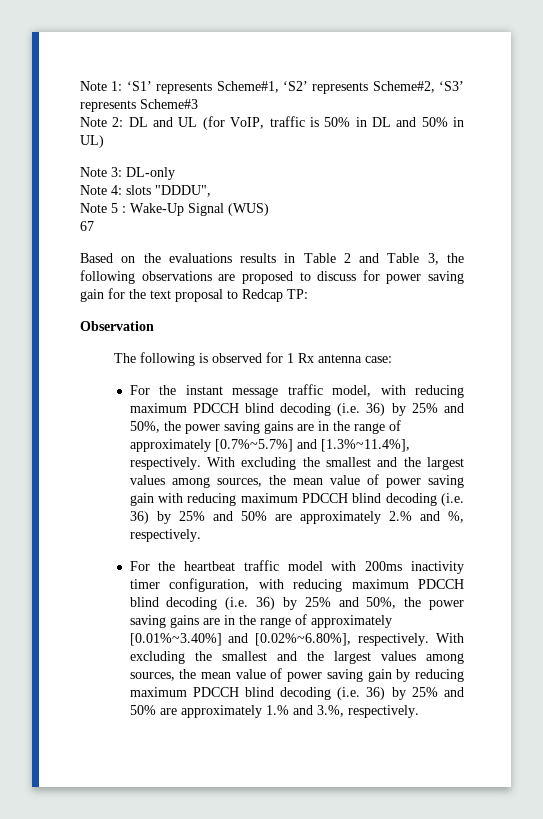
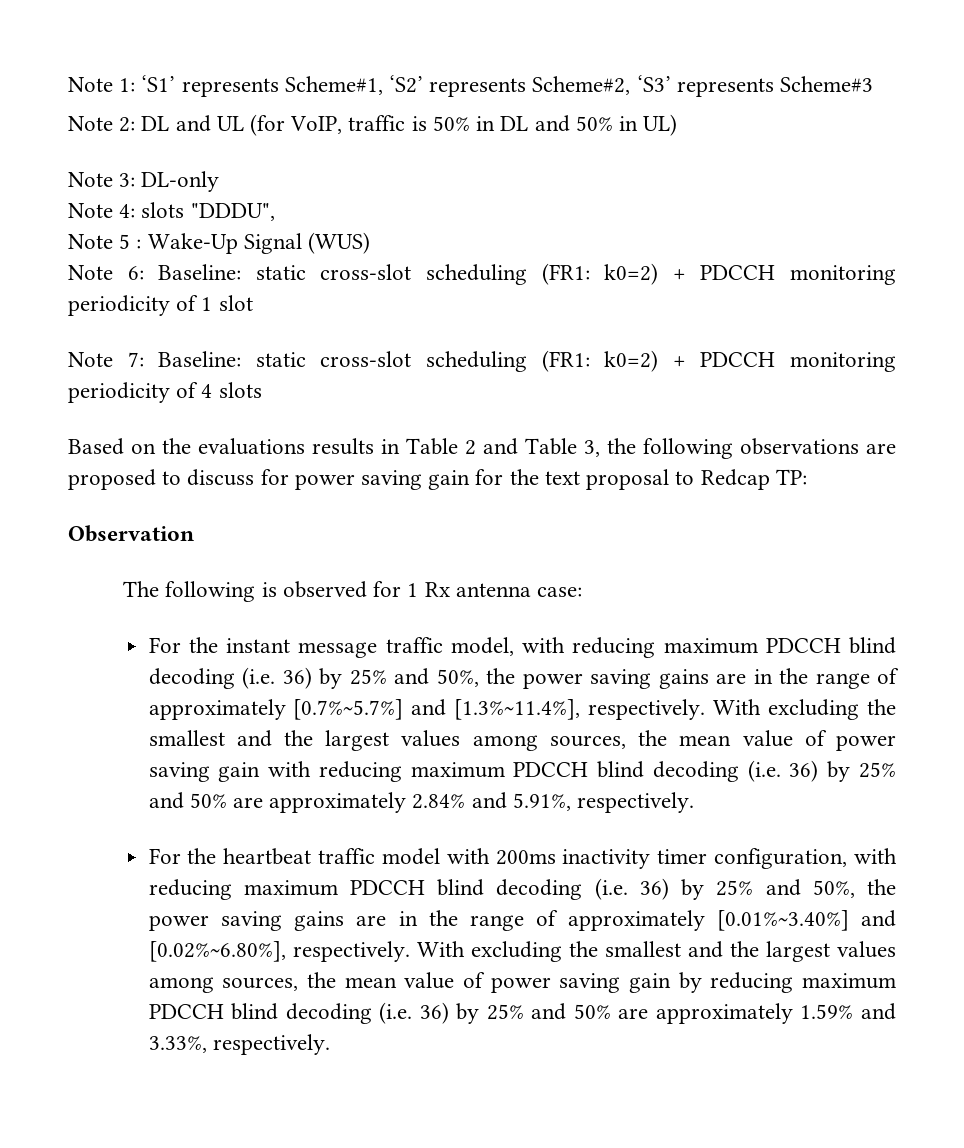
[80,221,94,231] 67 -> [68,263,897,285] [68,295,253,316] [68,350,897,372] [68,382,262,403] Note 6: Baseline: static cross-slot scheduling (FR1: k0=2) + PDCCH monitoring periodicity of 1 slot // Note 7: Baseline: static cross-slot scheduling (FR1: k0=2) + PDCCH monitoring periodicity of 4 slots
[388,511,465,523] 2.% and %, -> [412,792,571,811] 2.84% and 5.91%,
[265,705,344,717] 1.% and 3.%, -> [800,1003,896,1020] [148,1036,207,1053] 1.59% and 3.33%,

